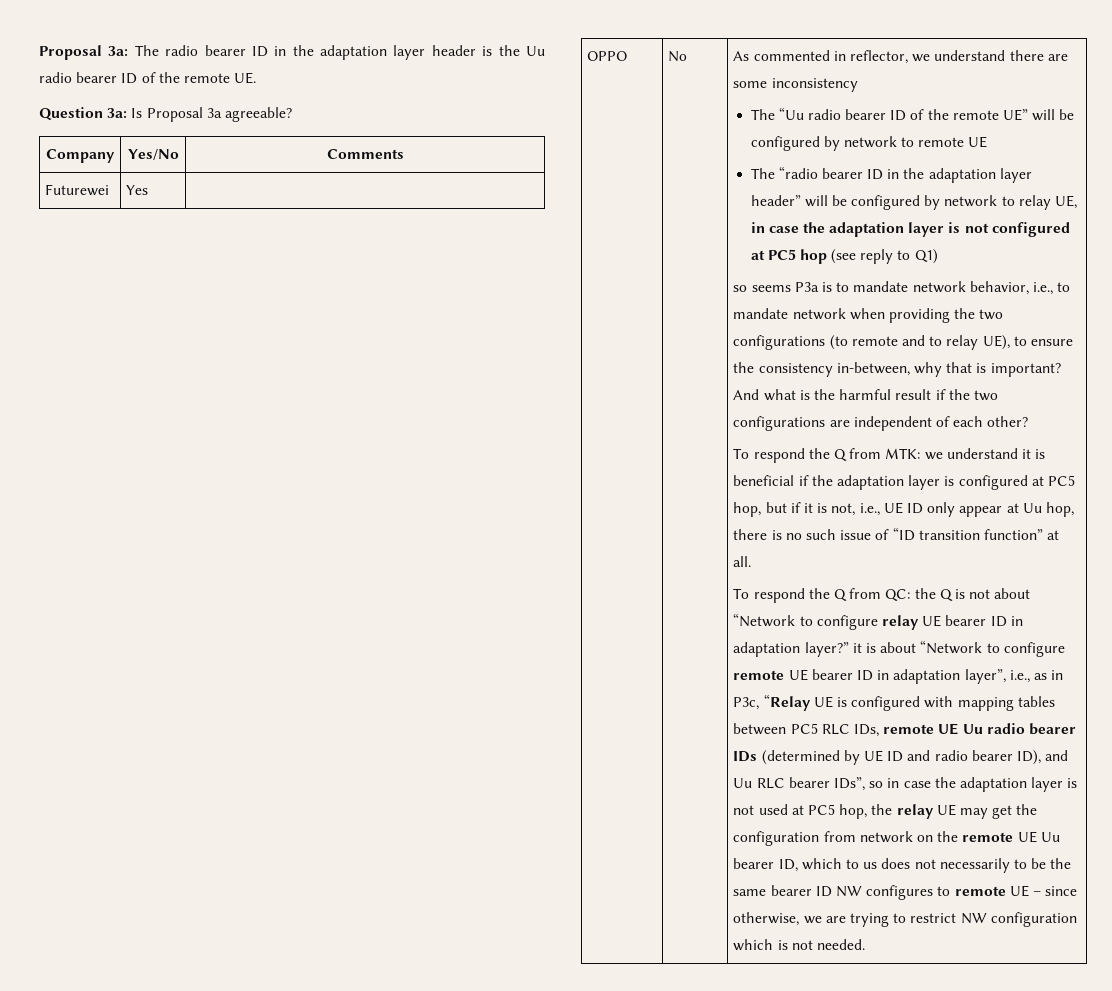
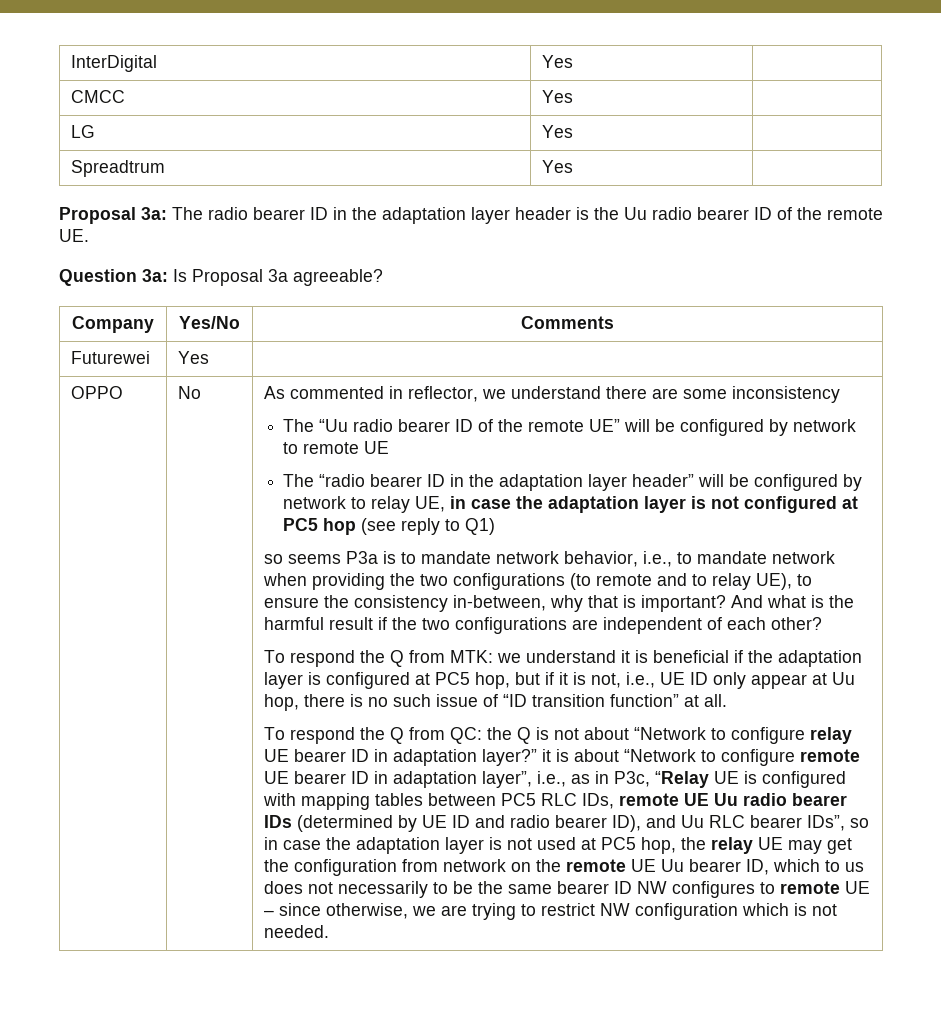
(39, 52) none -> [71,55,158,72] [542,55,574,68] [71,90,126,103] [542,90,574,103] [71,125,96,138] [542,125,574,138] [71,160,166,177] [542,160,574,173] InterDigital | Yes | // CMCC | Yes | // LG | Yes | // Spreadtrum | Yes | //

